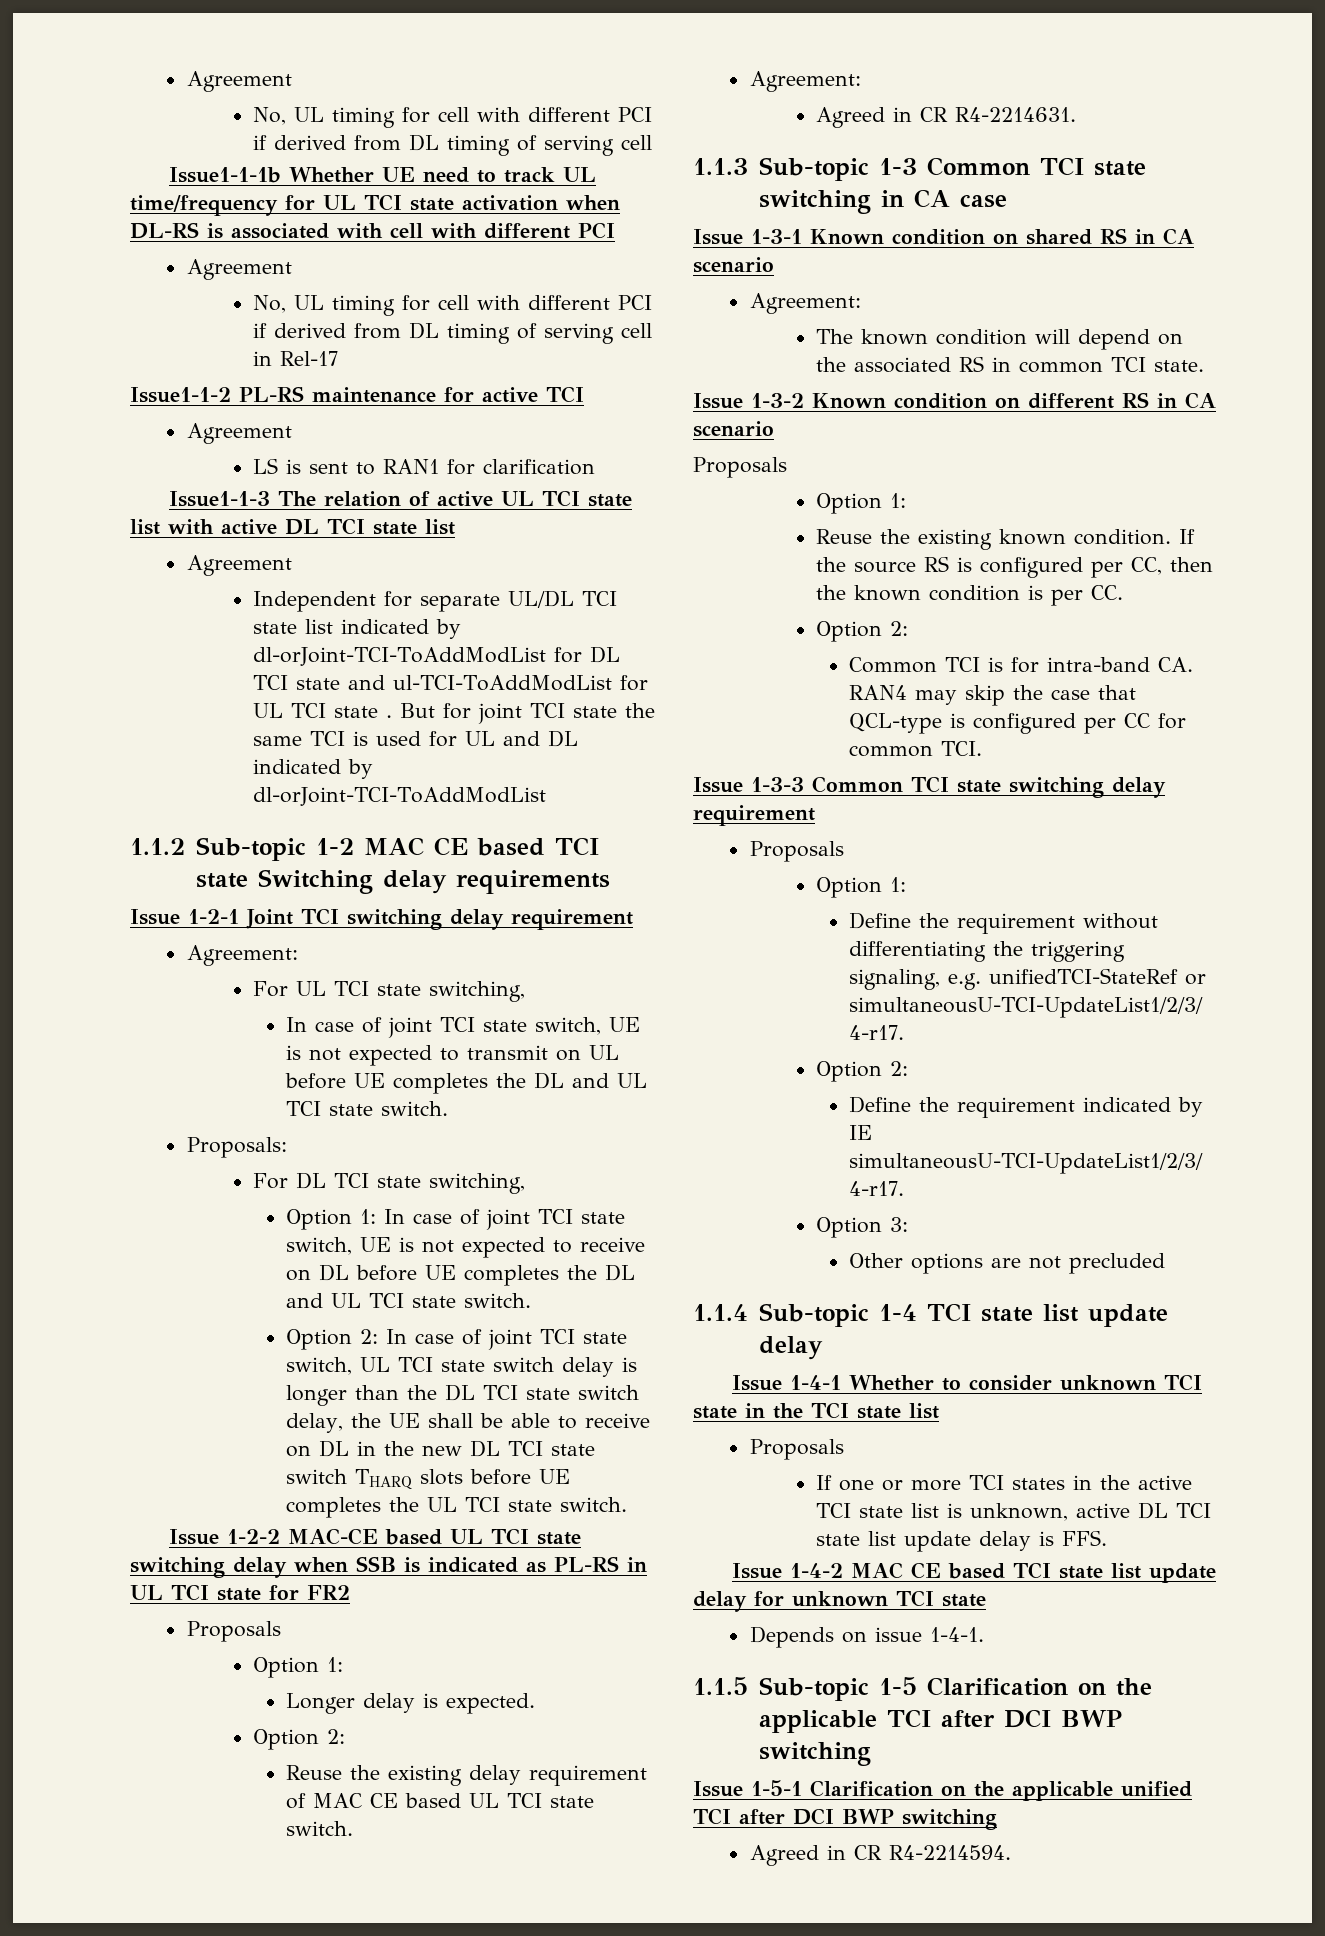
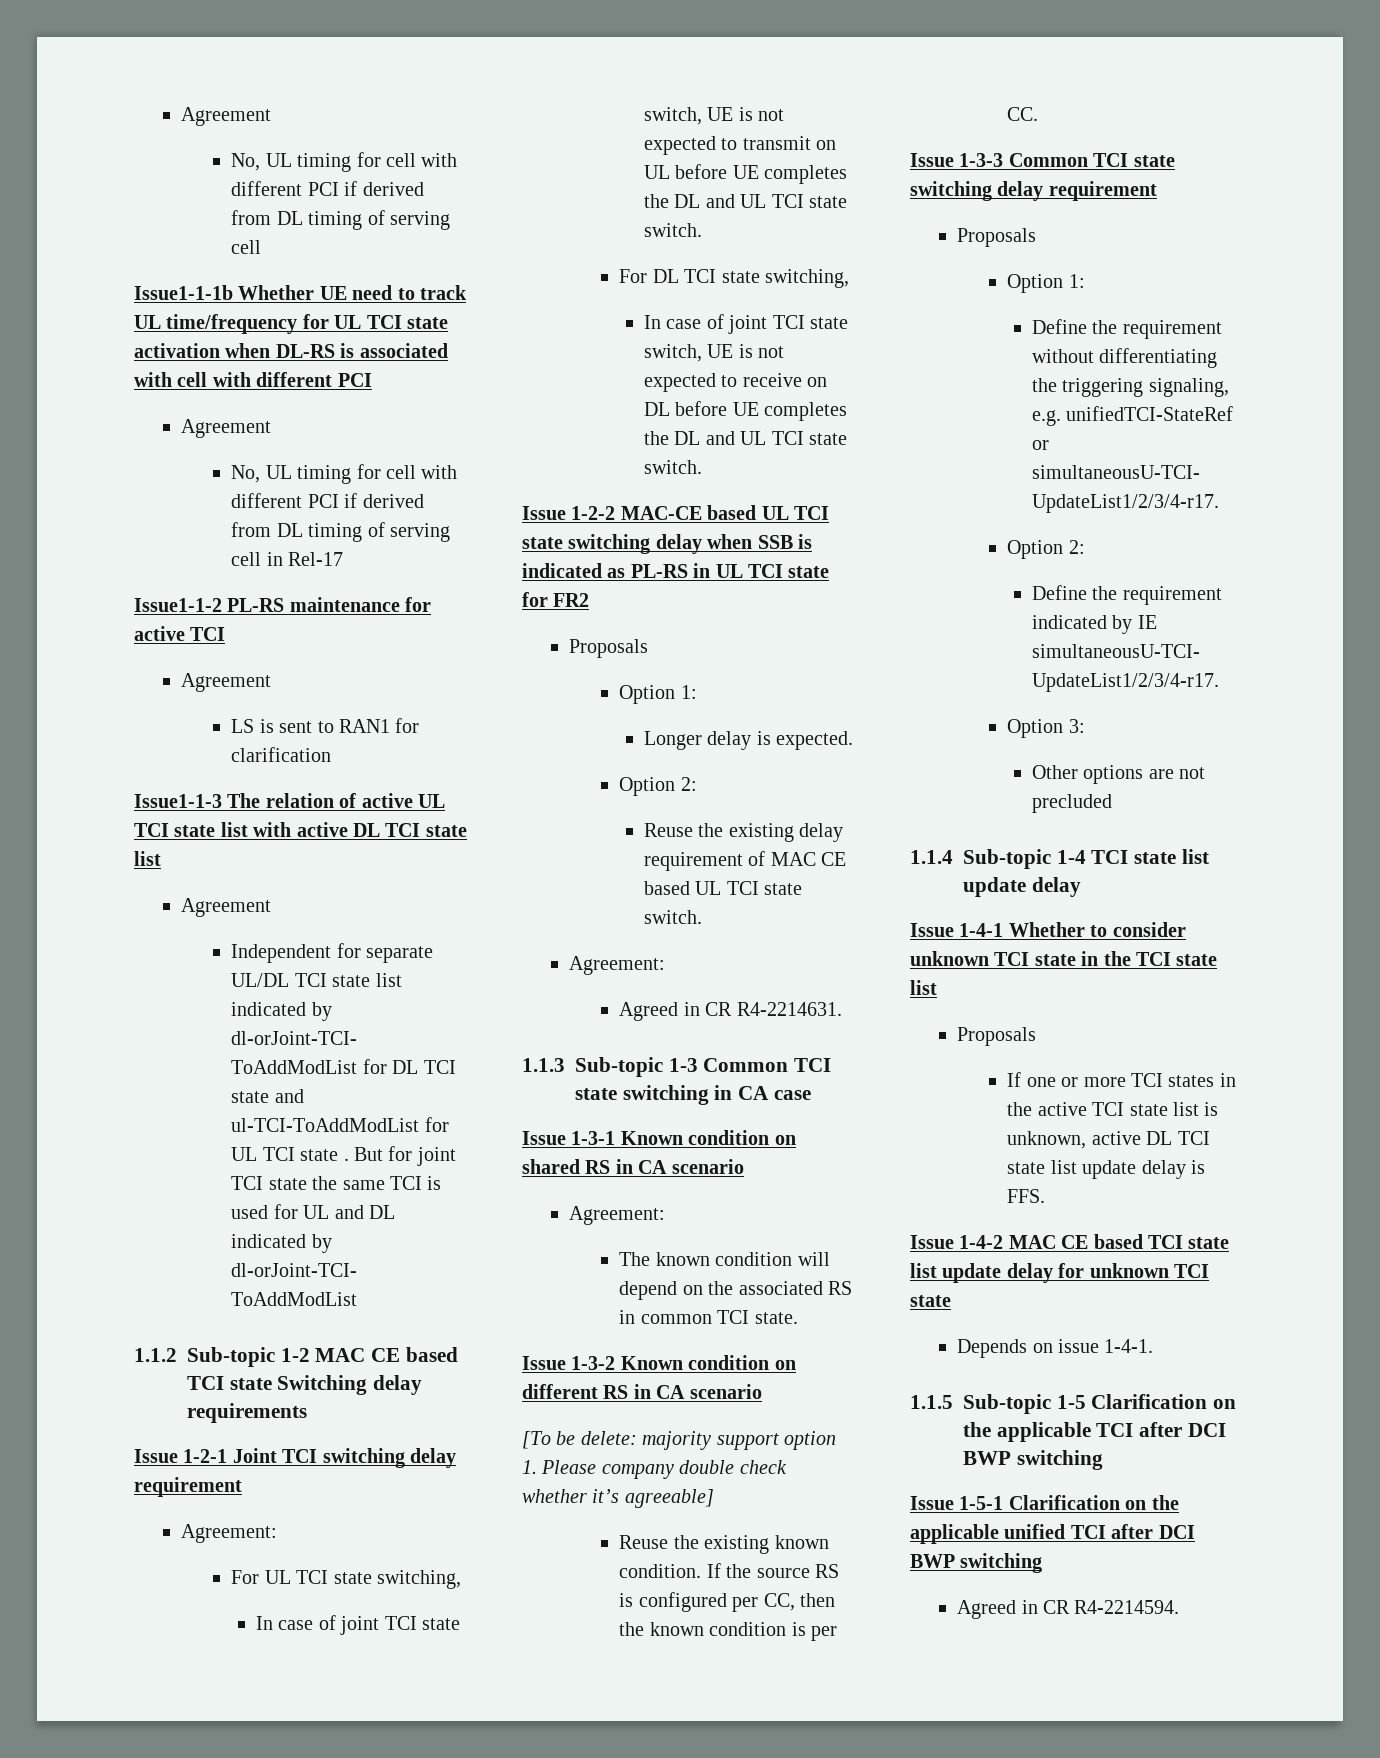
[186,1137,287,1158] // Proposals: -> (702, 230) none
[286,1209,377,1230] Option 1: -> (850, 278) none
[286,1329,628,1350] [286,1357,638,1377] [286,1384,640,1406] [286,1413,651,1433] [286,1440,596,1457] [286,1469,571,1490] [286,1497,628,1518] // Option 2: In case of joint TCI state switch, UL TCI state switch delay is longer than the DL TCI state switch delay, the UE shall be able to receive on DL in the new DL TCI state switch THARQ slots before UE completes the UL TCI state switch. -> (702, 467) none
[693,457,787,478] [816,493,907,514] Proposals // Option 1: -> [522,1431,836,1450] [522,1460,787,1479] [522,1489,714,1508] [To be delete: majority support option 1. Please company double check whether it’s agreeable]
[816,621,909,642] [849,657,1194,673] [849,685,1137,706] [849,713,1187,734] [849,741,983,757] // Option 2: // Common TCI is for intra-band CA. RAN4 may skip the case that QCL-type is configured per CC for common TCI. -> (1039, 114) none

